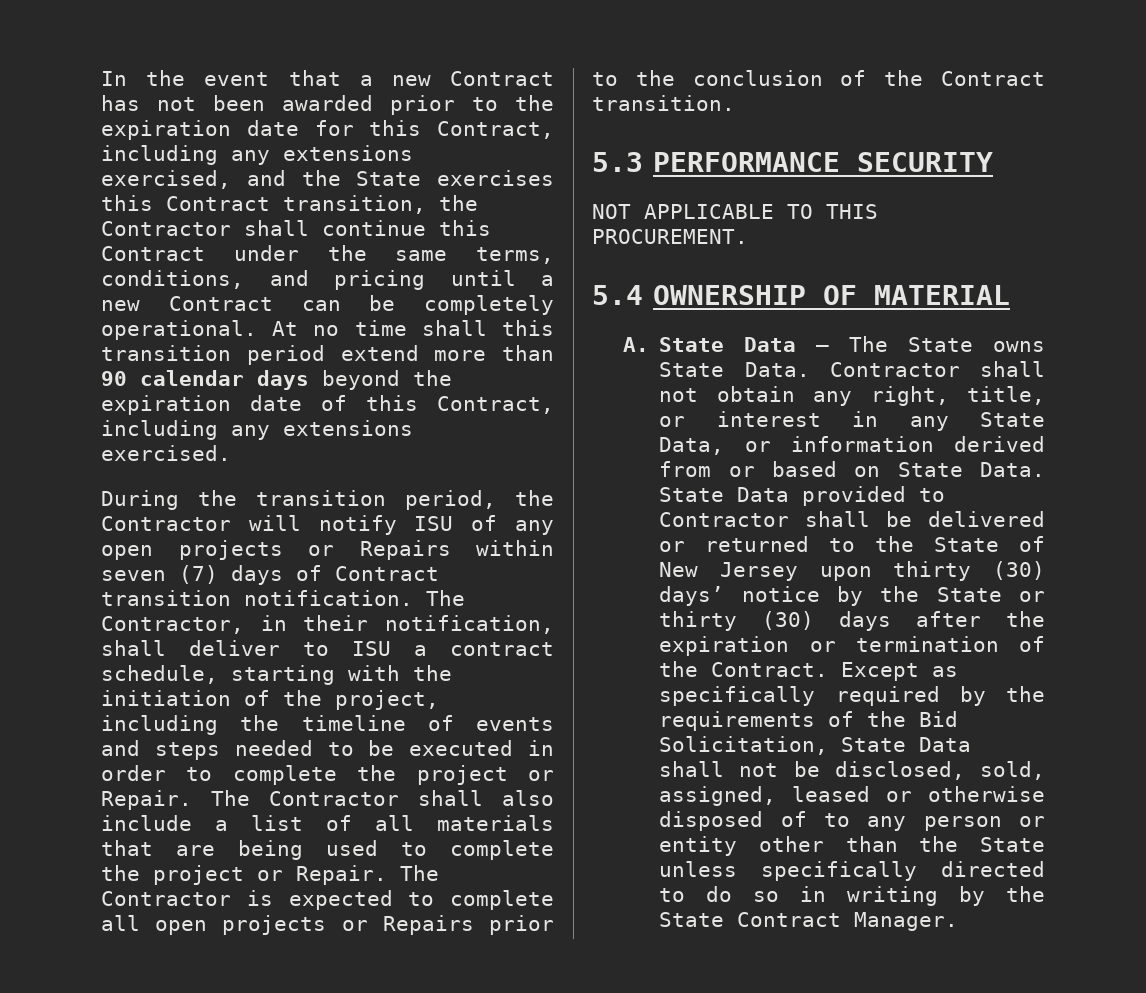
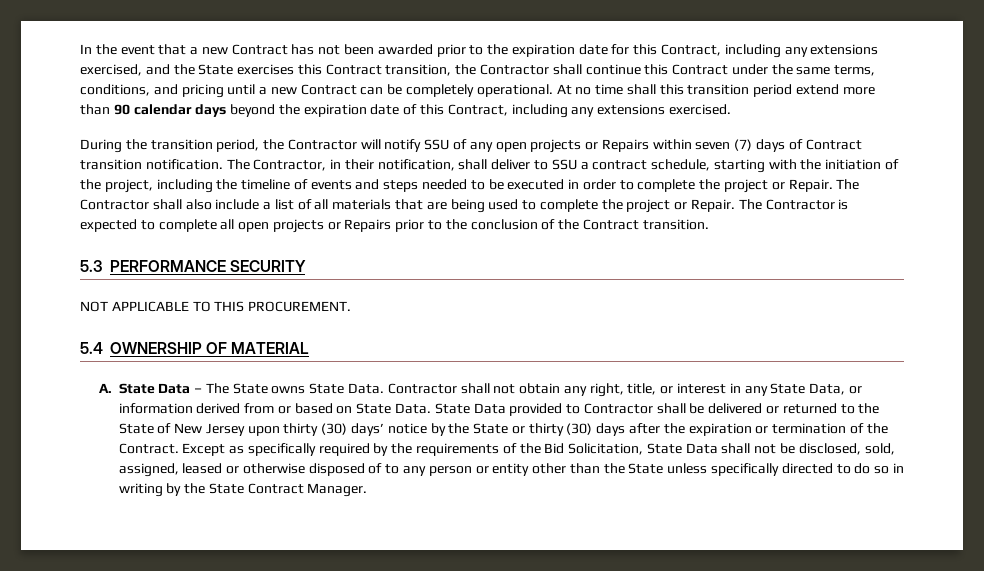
[414,516,454,531] ISU -> [424,139,450,150] SSU
[352,641,391,656] ISU -> [551,159,577,170] SSU

